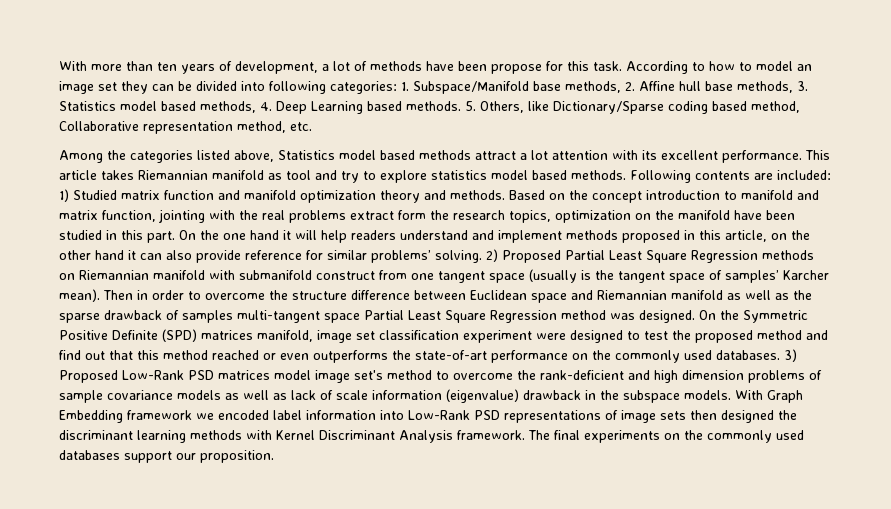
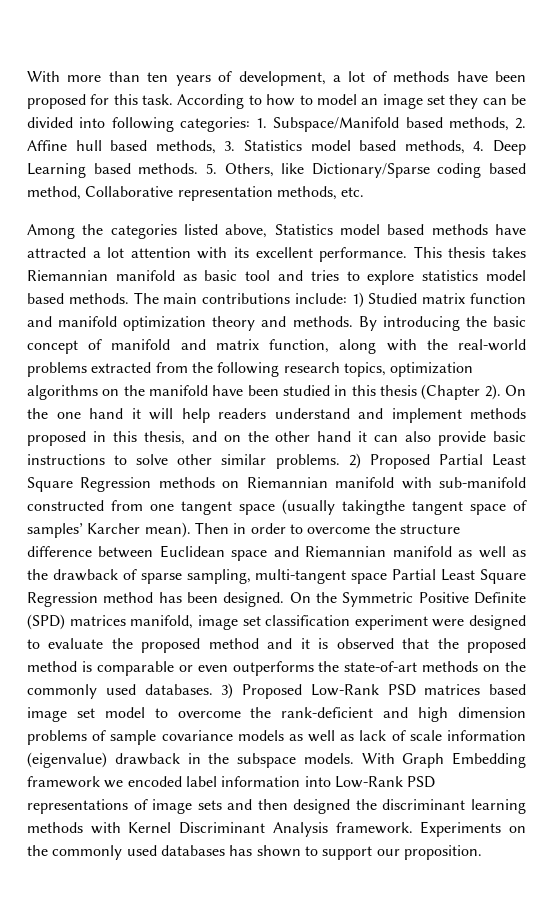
[491,64,542,74] propose -> [27,94,86,109] proposed
[533,81,561,91] base -> [405,117,443,128] based
[705,81,733,91] base -> [110,140,148,151] based
[237,121,286,133] method, -> [276,186,337,200] methods,
[475,151,516,160] attract -> [495,224,526,235] [27,247,86,258] have attracted
[59,170,97,180] article -> [448,247,486,258] thesis
(282, 176) none -> [204,270,238,281] basic
[341,171,359,183] try -> [310,270,339,281] tries
[630,170,831,183] Following contents are included: -> [133,292,347,304] The main contributions include:
[509,190,737,203] Based on the concept introduction to -> [358,316,526,331] [27,339,103,354] By introducing the basic concept of
[159,209,205,223] jointing -> [339,339,377,354] along
[262,210,449,223] real problems extract form the -> [458,339,526,351] [27,362,280,377] real-world problems extracted from the following
(631, 216) none -> [27,385,98,400] algorithms
[147,231,175,243] part. -> [379,384,501,400] thesis (Chapter 2).
[725,230,767,242] article, -> [143,431,217,445] thesis, and
[245,250,482,263] reference for similar problems’ solving. -> [492,431,526,442] [27,454,340,469] basic instructions to solve other similar problems.
[239,270,375,280] submanifold construct -> [439,477,526,488] [27,500,104,511] sub-manifold constructed
[581,270,614,280] is the -> [342,500,405,515] takingthe
[59,313,100,323] sparse -> (48, 574) none
[182,310,233,323] samples -> [140,569,251,584] sparse sampling,
[610,313,635,320] was -> [158,592,218,603] has been
[644,331,668,340] test -> [48,638,104,649] evaluate
[59,350,259,360] find out that this method reached -> [300,638,526,653] [27,661,174,676] it is observed that the proposed method is comparable
[491,350,568,363] performance -> [422,661,479,672] methods
[274,370,432,383] model image set's method -> [489,684,526,695] [27,707,145,722] based image set model
(686, 415) none -> [227,799,253,810] and
[528,430,660,443] The final experiments -> [420,821,502,837] Experiments
(120, 455) none -> [229,845,318,857] has shown to

